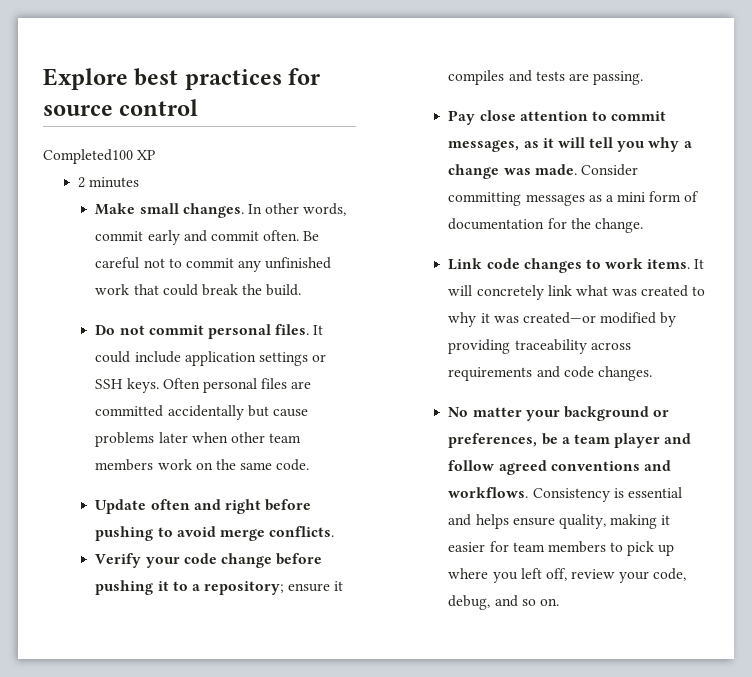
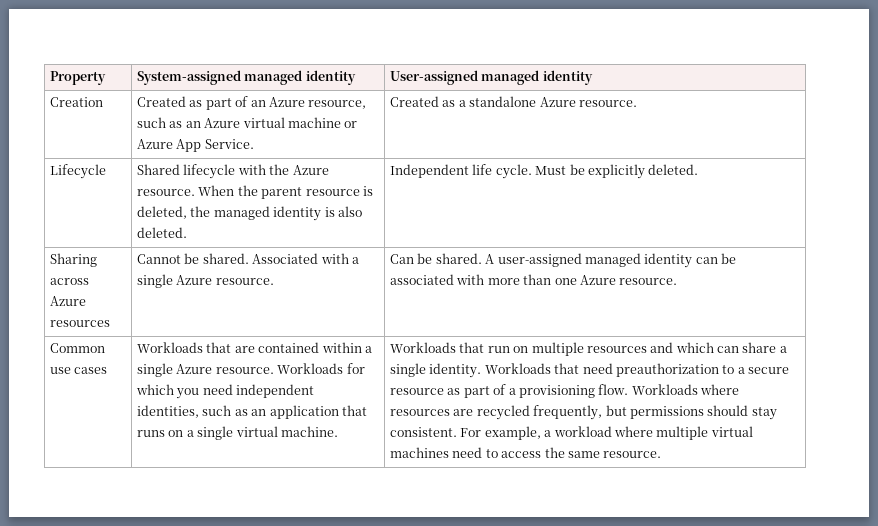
[43,68,321,90] [43,99,199,116] [43,149,156,164] [77,177,139,188] [95,203,347,218] [95,230,320,245] [95,257,332,272] [95,284,302,296] [95,324,324,339] [95,351,327,366] [95,378,312,393] [95,405,308,420] [95,432,302,447] [95,459,310,471] [95,499,312,514] [95,526,335,541] [95,553,323,568] [95,580,344,595] [448,70,644,85] [448,110,667,125] [448,137,692,152] [448,164,638,179] [448,191,700,206] [448,218,643,233] [448,258,705,273] [448,285,706,300] [448,312,677,327] [448,339,631,354] [448,366,652,381] [448,406,670,421] [448,433,692,448] [448,460,671,475] [448,487,682,502] [448,514,671,529] [448,541,675,556] [448,568,687,583] [448,595,559,610] Explore best practices for source control // Completed100 XP // 2 minutes // Make small changes. In other words, commit early and commit often. Be careful not to commit any unfinished work that could break the build. // Do not commit personal files. It could include application settings or SSH keys. Often personal files are committed accidentally but cause problems later when other team members work on the same code. // Update often and right before pushing to avoid merge conflicts. // Verify your code change before pushing it to a repository; ensure it compiles and tests are passing. // Pay close attention to commit messages, as it will tell you why a change was made. Consider committing messages as a mini form of documentation for the change. // Link code changes to work items. It will concretely link what was created to why it was created—or modified by providing traceability across requirements and code changes. // No matter your background or preferences, be a team player and follow agreed conventions and workflows. Consistency is essential and helps ensure quality, making it easier for team members to pick up where you left off, review your code, debug, and so on. -> [50,71,107,85] [137,70,356,85] [390,70,593,85] [50,97,104,107] [137,96,367,110] [137,117,358,128] [137,139,254,152] [390,96,637,107] [50,164,107,179] [137,164,329,179] [137,185,373,199] [137,206,362,221] [137,227,188,238] [390,164,699,179] [50,253,98,267] [50,278,90,285] [50,296,87,306] [50,320,111,327] [137,253,359,264] [137,274,274,288] [390,253,737,268] [390,274,678,285] [50,343,106,353] [50,367,108,374] [137,342,372,353] [137,363,365,377] [136,384,315,399] [137,405,367,419] [137,426,338,440] [390,342,787,356] [390,363,790,378] [390,384,740,398] [390,405,777,420] [390,426,753,440] [390,447,662,458] Property | System-assigned managed identity | User-assigned managed identity // Creation | Created as part of an Azure resource, such as an Azure virtual machine or Azure App Service. | Created as a standalone Azure resource. // Lifecycle | Shared lifecycle with the Azure resource. When the parent resource is deleted, the managed identity is also deleted. | Independent life cycle. Must be explicitly deleted. // Sharing across Azure resources | Cannot be shared. Associated with a single Azure resource. | Can be shared. A user-assigned managed identity can be associated with more than one Azure resource. // Common use cases | Workloads that are contained within a single Azure resource. Workloads for which you need independent identities, such as an application that runs on a single virtual machine. | Workloads that run on multiple resources and which can share a single identity. Workloads that need preauthorization to a secure resource as part of a provisioning flow. Workloads where resources are recycled frequently, but permissions should stay consistent. For example, a workload where multiple virtual machines need to access the same resource.

